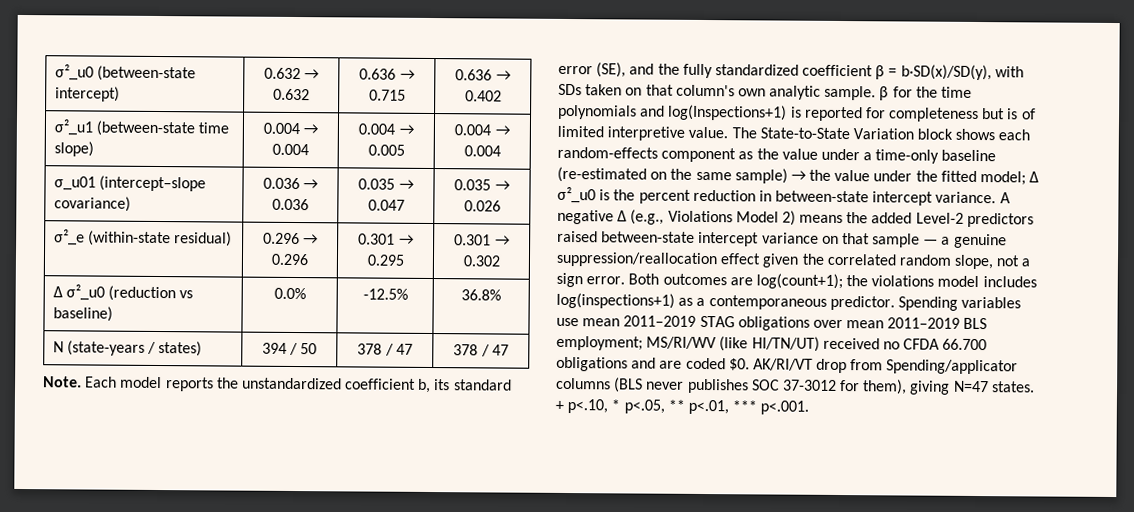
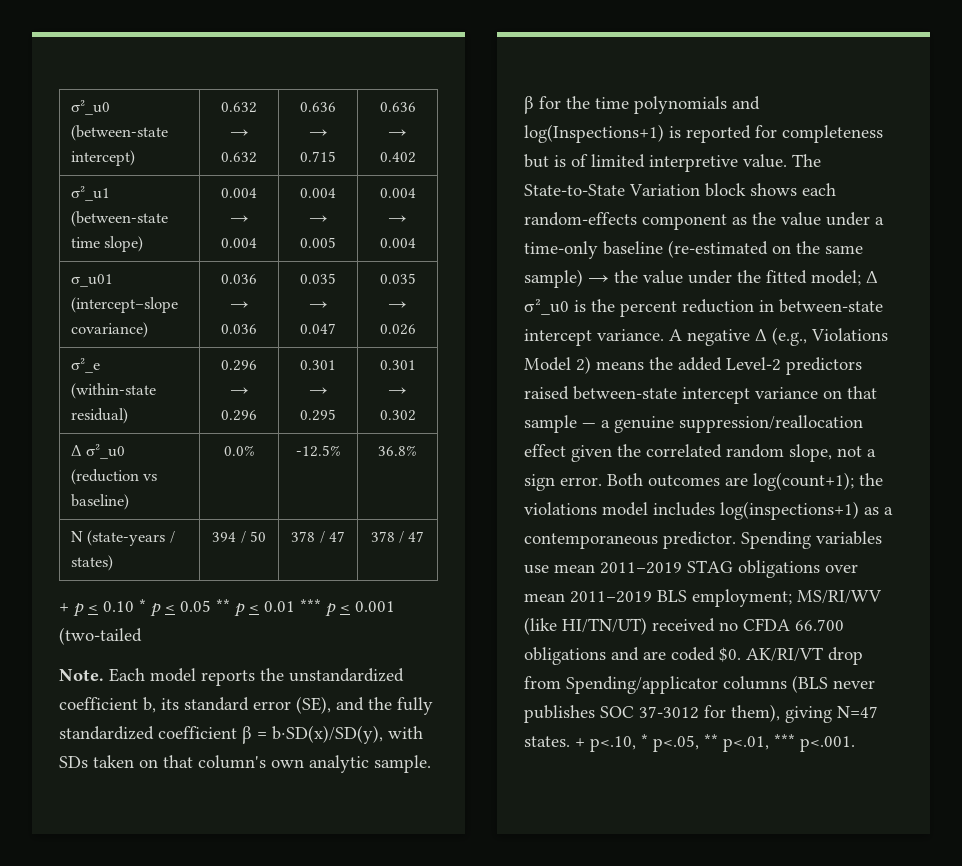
(509, 350) none -> [59,599,395,617] [59,627,142,645] // + p < 0.10 * p < 0.05 ** p < 0.01 *** p < 0.001 (two-tailed

